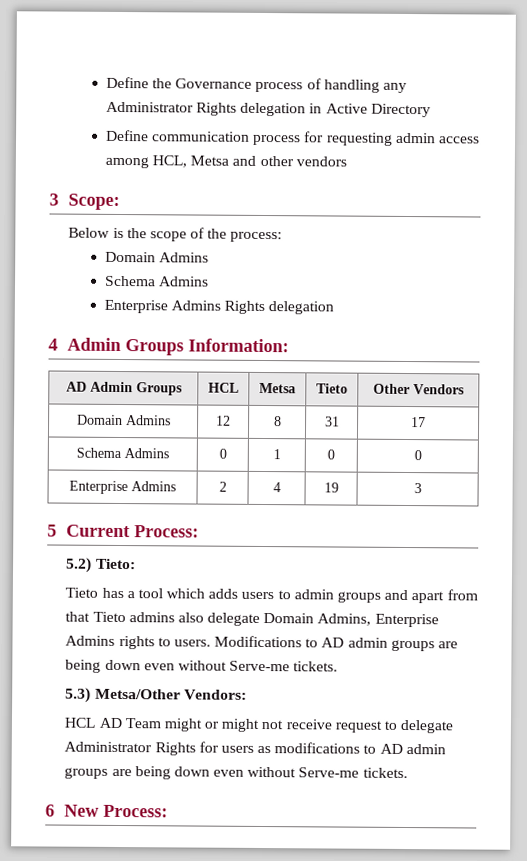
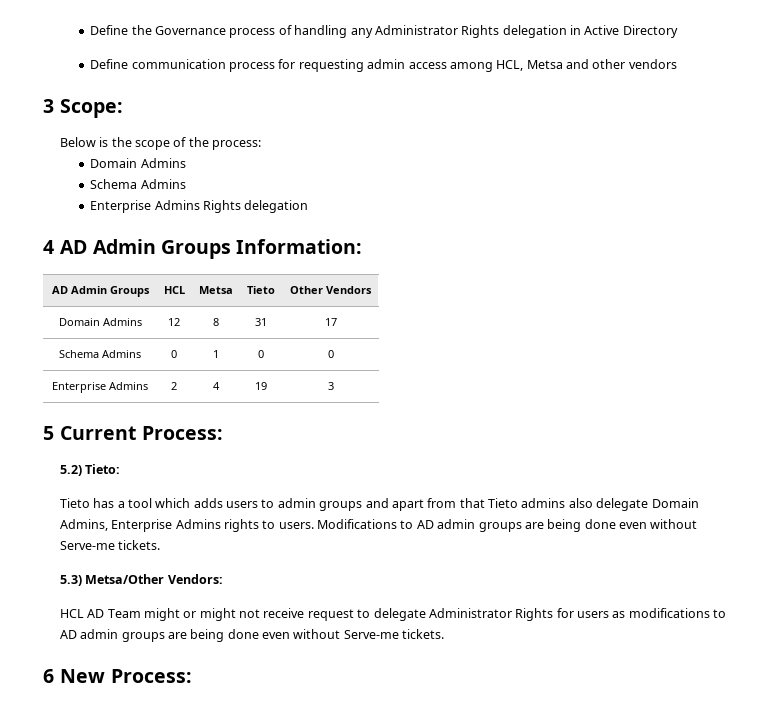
(58, 344) none -> [60,240,88,254] AD
[104,659,141,671] down -> [584,519,616,529] done
[173,766,210,777] down -> [227,629,259,639] done

